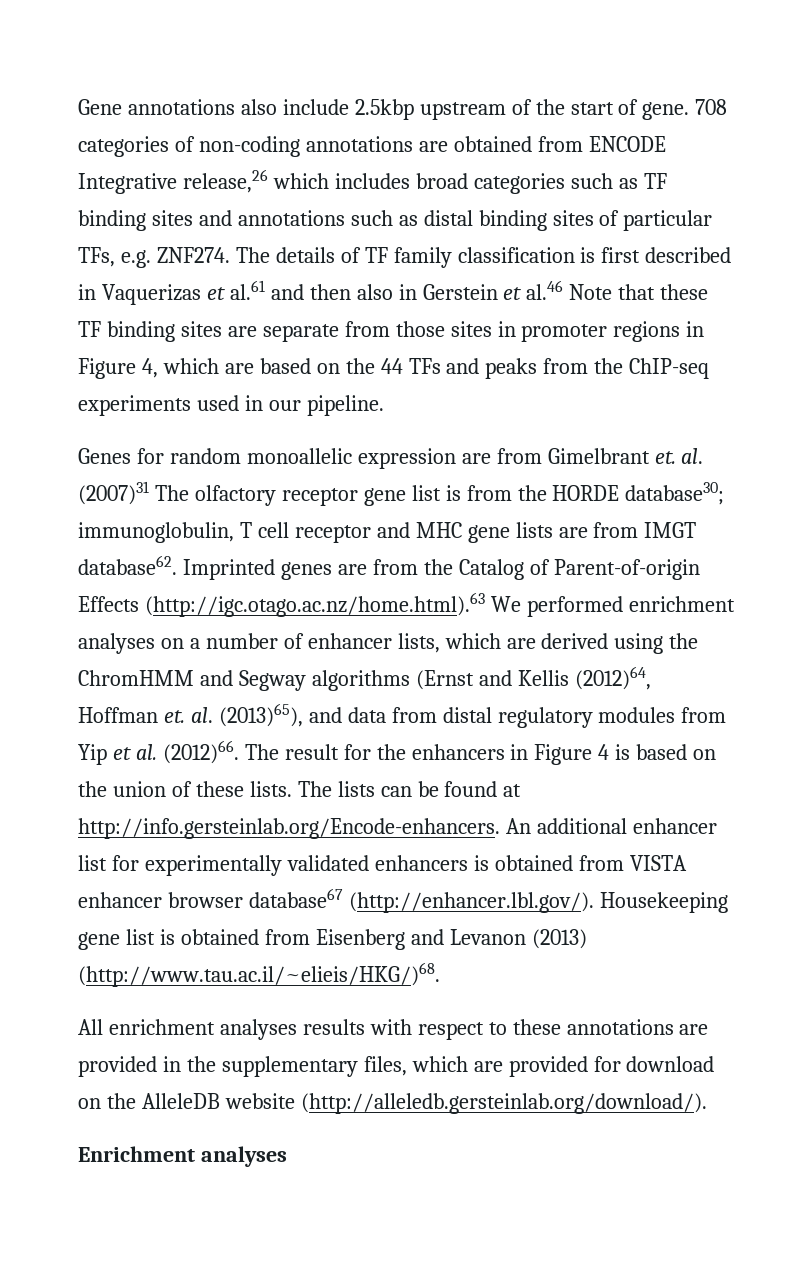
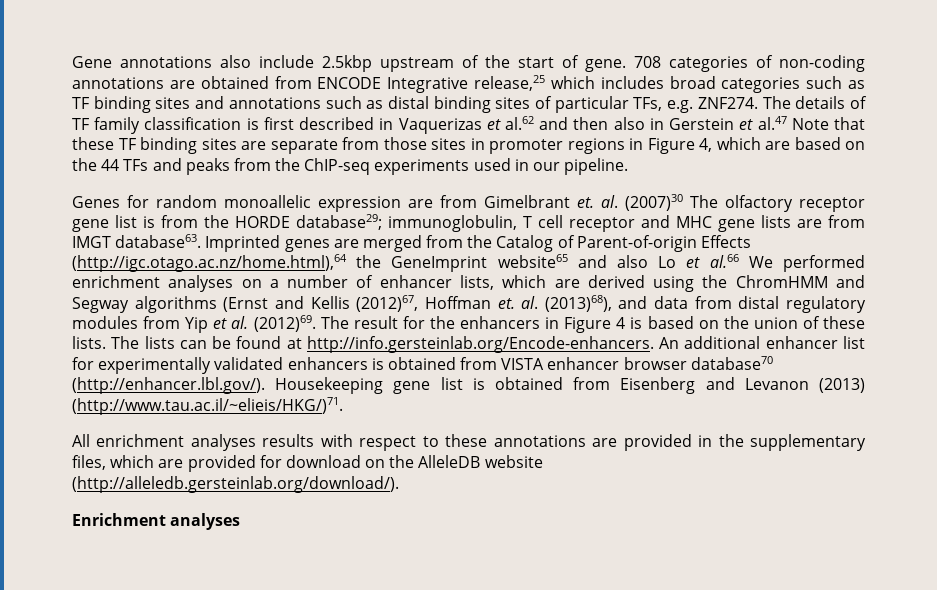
[182,169,268,193] release,26 -> [474,75,545,91] release,25
[229,280,265,300] al.61 -> [505,116,534,130] al.62
[526,280,564,300] al.46 -> [757,116,787,130] al.47
[78,481,149,505] (2007)31 -> [625,194,683,211] (2007)30
[625,482,725,505] database30; -> [296,214,382,230] database29;
[78,555,177,575] database62. -> [115,234,202,248] database63.
(367, 569) none -> [362,235,422,252] merged
[144,592,485,617] (http://igc.otago.ac.nz/home.html).63 -> [72,254,739,272] (http://igc.otago.ac.nz/home.html),64 the GeneImprint website65 and also Lo et al.66
[574,666,651,690] (2012)64, -> [356,295,419,312] (2012)67,
[218,703,303,727] (2013)65), -> [544,295,612,312] (2013)68),
[162,740,239,764] (2012)66. -> [253,315,316,332] (2012)69.
[248,888,343,908] database67 -> [690,356,773,370] database70
[78,962,440,987] (http://www.tau.ac.il/~elieis/HKG/)68. -> [72,397,343,415] (http://www.tau.ac.il/~elieis/HKG/)71.

